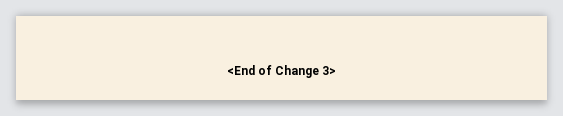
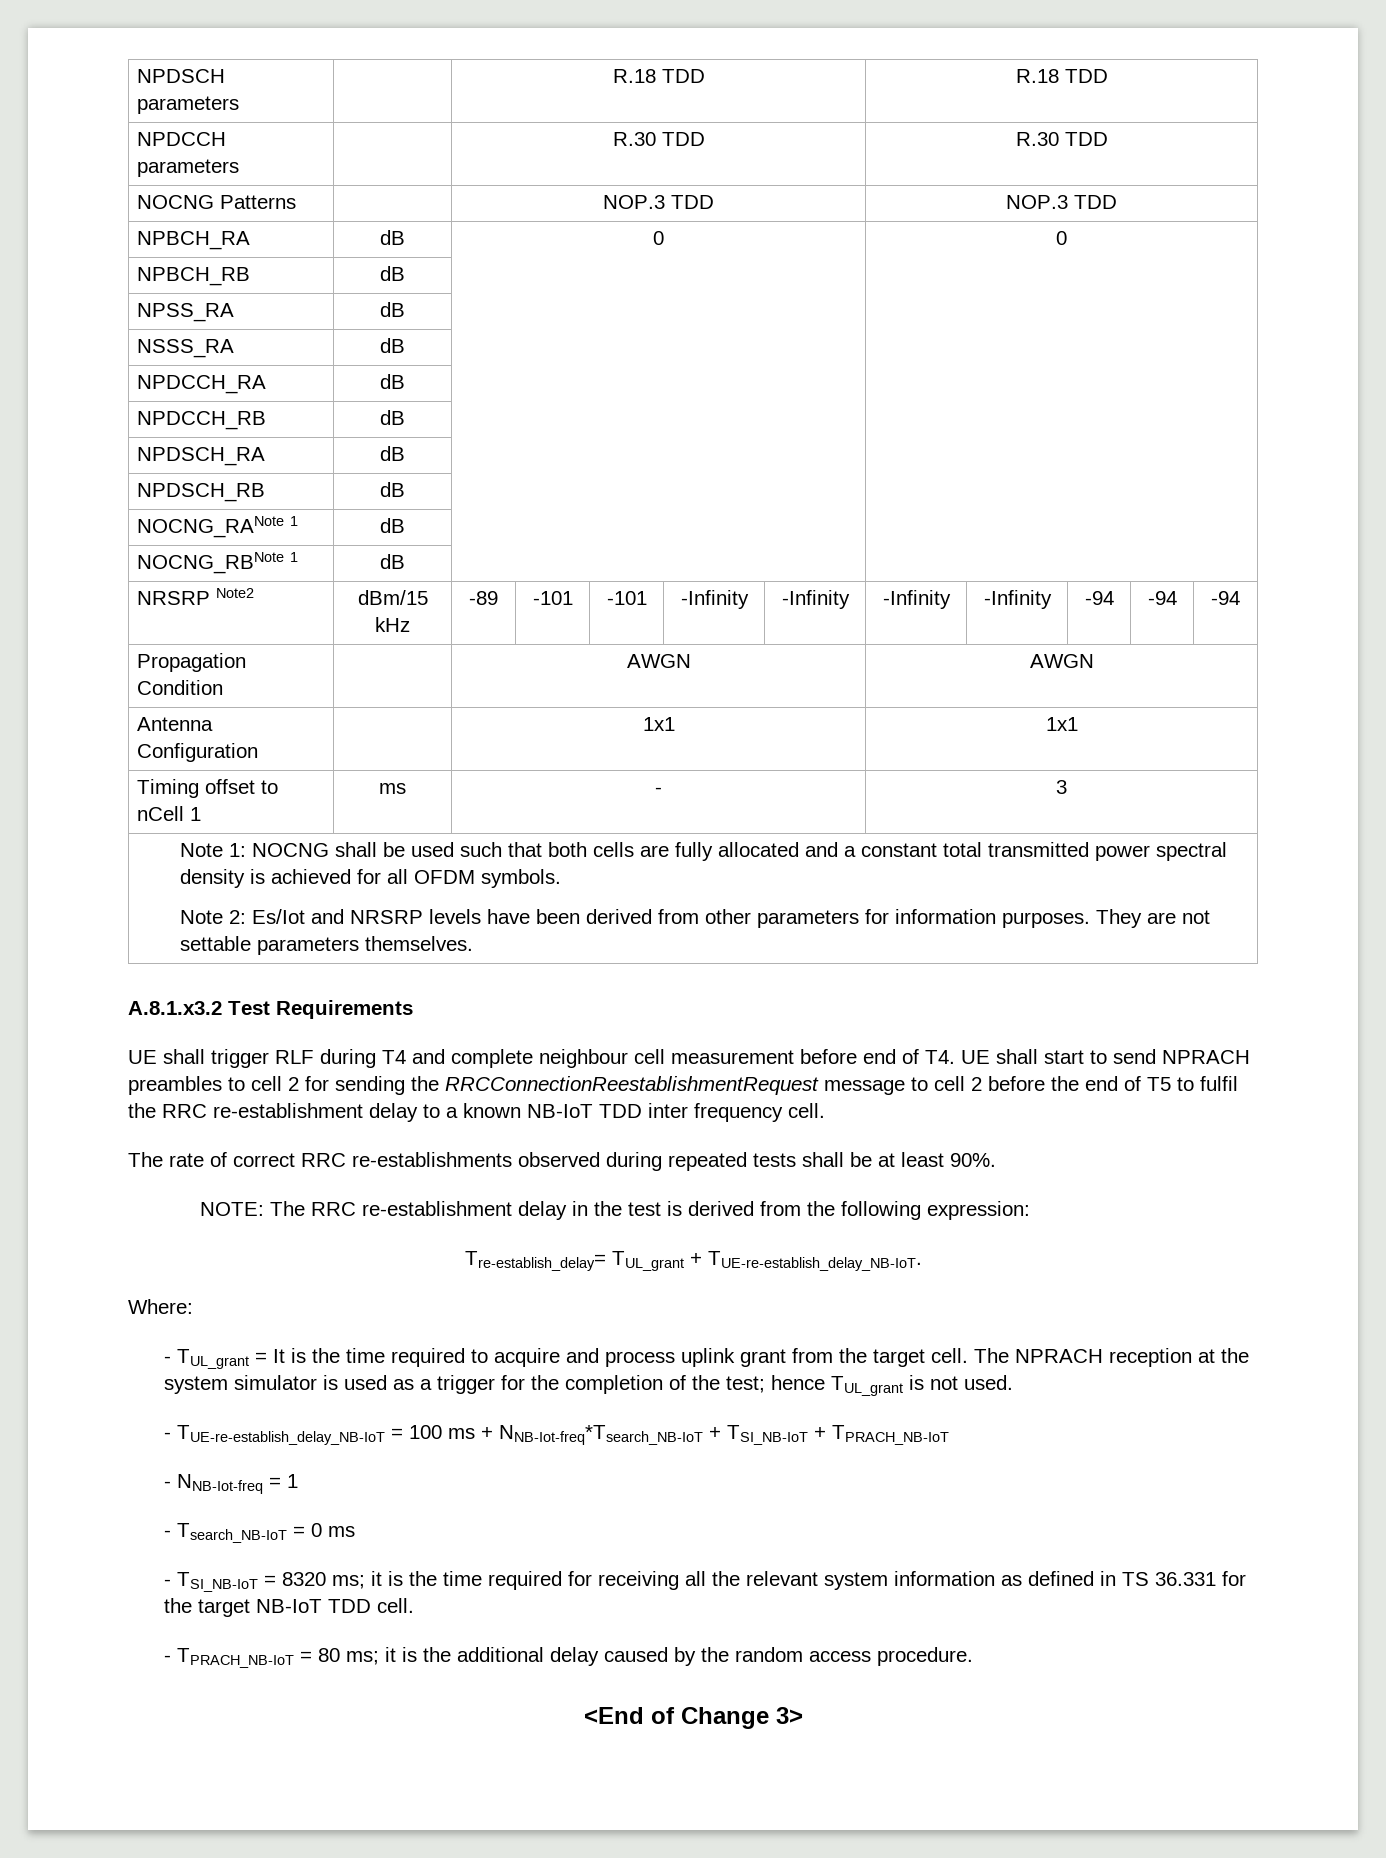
(226, 70) none -> [137,69,226,83] [137,96,240,114] [612,69,705,83] [1015,69,1108,83] [137,132,227,146] [137,159,240,177] [612,132,705,146] [1015,132,1108,146] [137,195,297,209] [603,195,714,209] [1006,195,1117,209] [137,231,251,250] [380,230,405,245] [653,231,664,245] [1056,231,1067,245] [137,267,251,286] [380,266,405,281] [137,303,235,322] [380,302,405,317] [137,339,235,358] [380,338,405,353] [137,375,267,394] [380,374,405,389] [137,411,267,430] [380,410,405,425] [137,447,266,466] [380,446,405,461] [137,483,266,502] [380,482,405,497] [137,516,299,538] [380,518,405,533] [137,552,299,574] [380,554,405,569] [137,588,255,605] [357,590,428,605] [375,617,410,632] [469,591,498,605] [532,591,573,605] [606,591,647,605] [680,590,749,609] [781,590,850,609] [882,590,951,609] [983,590,1052,609] [1084,591,1114,605] [1147,591,1177,605] [1211,591,1240,605] [137,653,247,672] [137,680,224,695] [626,654,691,668] [1029,654,1094,668] [137,717,214,731] [137,743,259,762] [642,717,675,731] [1045,717,1078,731] [137,779,279,798] [137,806,202,821] [379,783,406,794] [655,787,662,794] [1056,780,1067,794] [180,842,1228,861] [180,869,562,888] [180,909,1211,928] [180,936,474,955] [128,1000,413,1019] [128,1049,1250,1068] [128,1076,1238,1095] [128,1103,825,1122] [128,1152,996,1171] [199,1201,1030,1220] [464,1251,922,1271] [128,1299,193,1314] [163,1348,1249,1369] [163,1375,1013,1396] [163,1425,949,1445] [163,1474,298,1494] [163,1523,355,1543] [163,1571,1246,1592] [163,1598,414,1617] [163,1647,973,1668] NPDSCH parameters | | R.18 TDD | R.18 TDD // NPDCCH parameters | | R.30 TDD | R.30 TDD // NOCNG Patterns | | NOP.3 TDD | NOP.3 TDD // NPBCH_RA | dB | 0 | 0 // NPBCH_RB | dB | | // NPSS_RA | dB | | // NSSS_RA | dB | | // NPDCCH_RA | dB | | // NPDCCH_RB | dB | | // NPDSCH_RA | dB | | // NPDSCH_RB | dB | | // NOCNG_RANote 1 | dB | | // NOCNG_RBNote 1 | dB | | // NRSRP Note2 | dBm/15 kHz | -89 | -101 | -101 | -Infinity | -Infinity | -Infinity | -Infinity | -94 | -94 | -94 // Propagation Condition | | AWGN | AWGN // Antenna Configuration | | 1x1 | 1x1 // Timing offset to nCell 1 | ms | - | 3 // Note 1: NOCNG shall be used such that both cells are fully allocated and a constant total transmitted power spectral density is achieved for all OFDM symbols. // Note 2: Es/Iot and NRSRP levels have been derived from other parameters for information purposes. They are not settable parameters themselves. // A.8.1.x3.2 Test Requirements // UE shall trigger RLF during T4 and complete neighbour cell measurement before end of T4. UE shall start to send NPRACH preambles to cell 2 for sending the RRCConnectionReestablishmentRequest message to cell 2 before the end of T5 to fulfil the RRC re-establishment delay to a known NB-IoT TDD inter frequency cell. // The rate of correct RRC re-establishments observed during repeated tests shall be at least 90%. // NOTE: The RRC re-establishment delay in the test is derived from the following expression: // Tre-establish_delay= TUL_grant + TUE-re-establish_delay_NB-IoT. // Where: // - TUL_grant = It is the time required to acquire and process uplink grant from the target cell. The NPRACH reception at the system simulator is used as a trigger for the completion of the test; hence TUL_grant is not used. // - TUE-re-establish_delay_NB-IoT = 100 ms + NNB-Iot-freq*Tsearch_NB-IoT + TSI_NB-IoT + TPRACH_NB-IoT // - NNB-Iot-freq = 1 // - Tsearch_NB-IoT = 0 ms // - TSI_NB-IoT = 8320 ms; it is the time required for receiving all the relevant system information as defined in TS 36.331 for the target NB-IoT TDD cell. // - TPRACH_NB-IoT = 80 ms; it is the additional delay caused by the random access procedure. //

